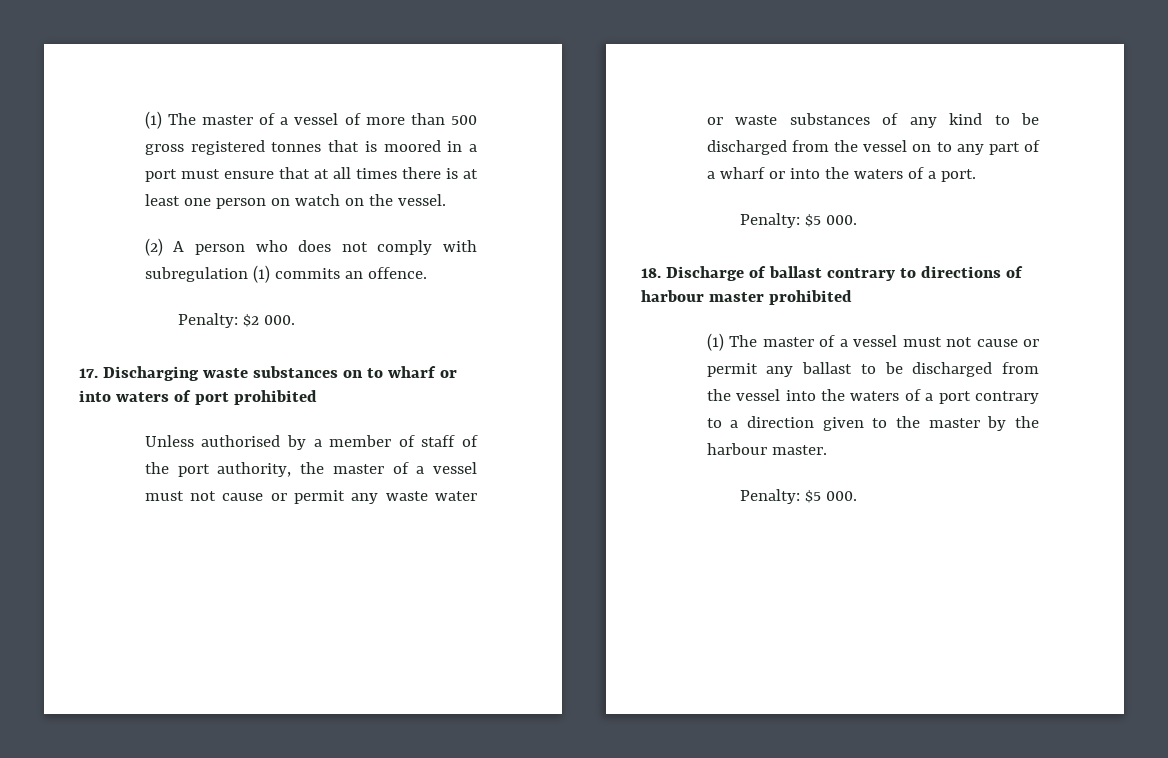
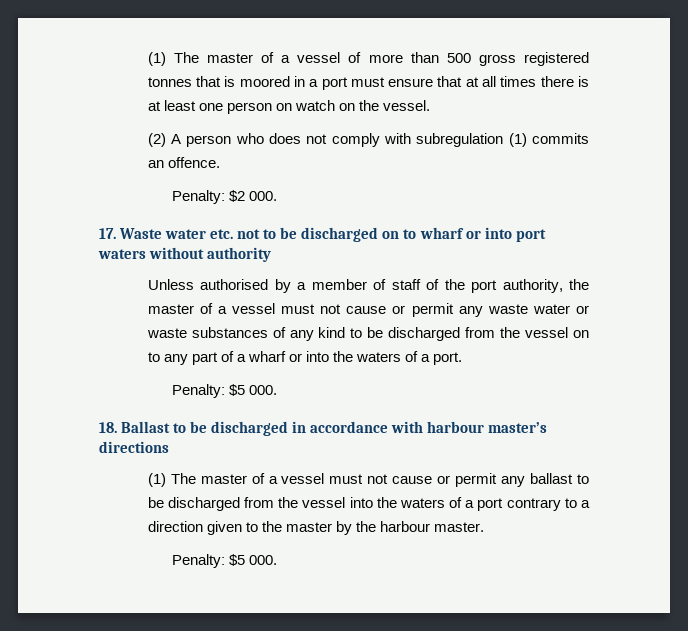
[102,366,338,381] Discharging waste substances -> [119,227,379,242] Waste water etc. not to be discharged
[115,390,317,405] waters of port prohibited -> [515,229,546,242] [98,247,272,262] port waters without authority
[665,266,1023,281] [641,290,852,305] Discharge of ballast contrary to directions of harbour master prohibited -> [121,421,548,436] [99,441,169,453] Ballast to be discharged in accordance with harbour master’s directions

